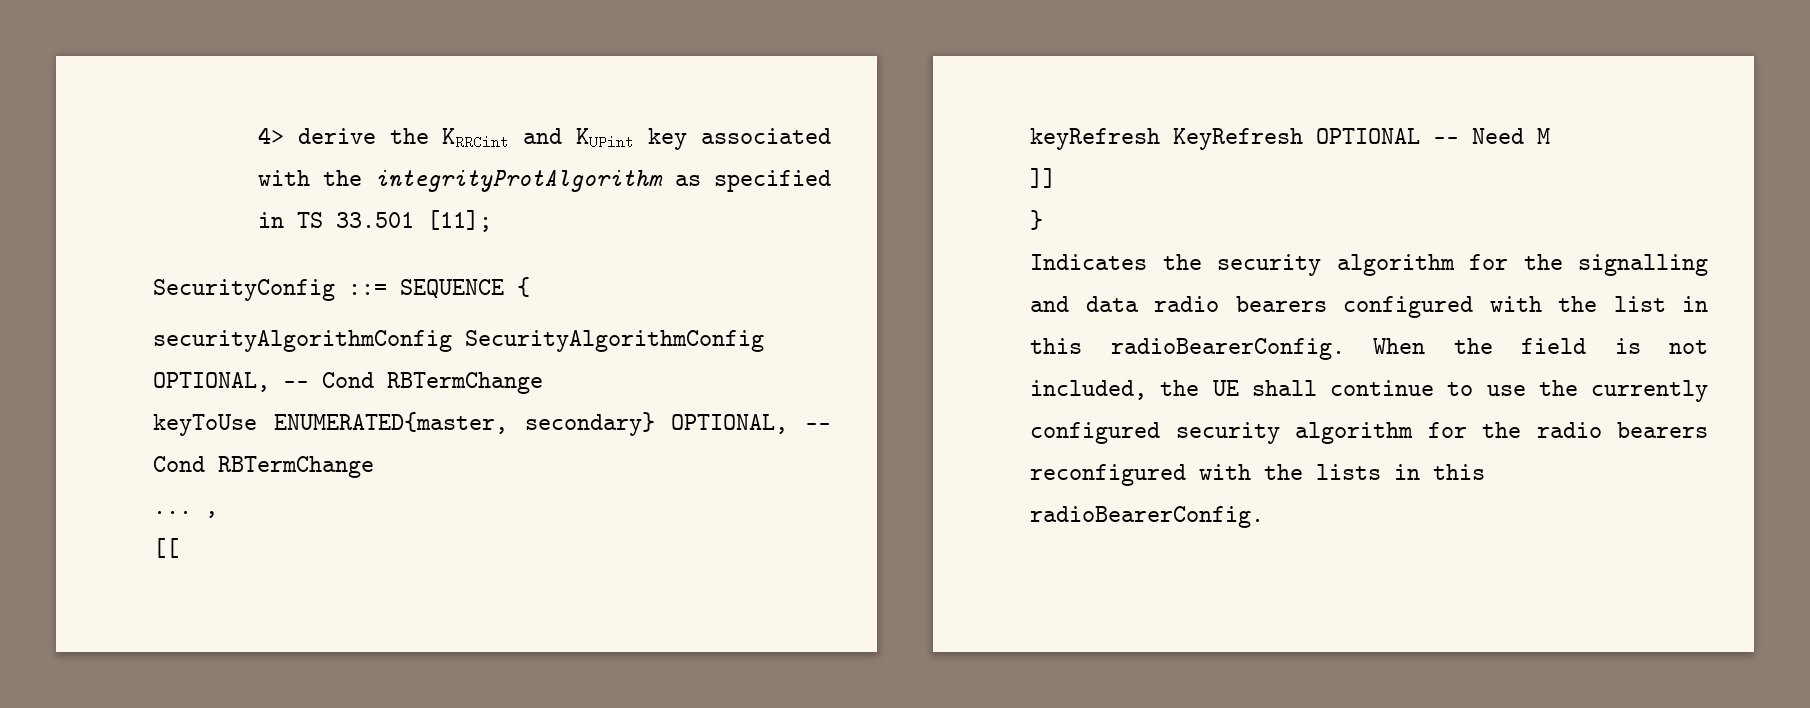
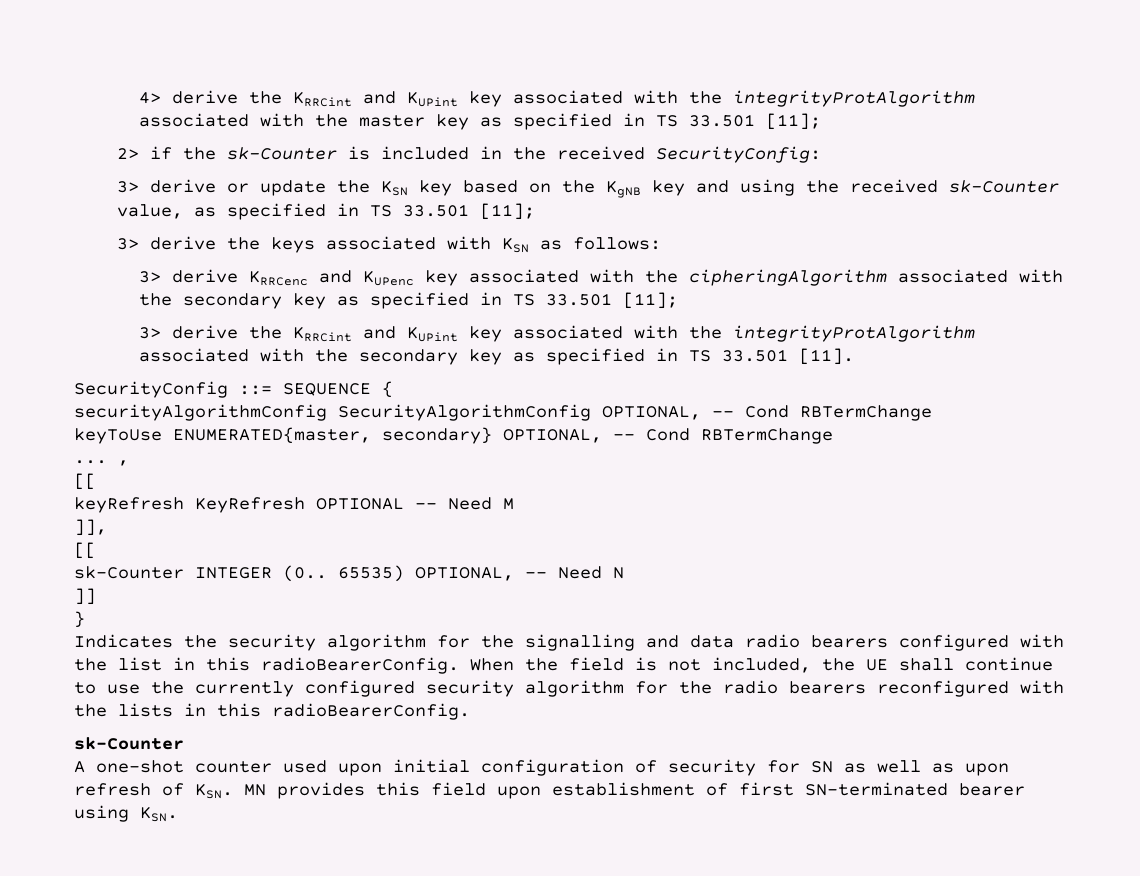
[674,170,831,192] [257,210,492,232] as specified in TS 33.501 [11]; -> [139,113,822,130] [117,146,822,163] [117,179,1060,198] [117,203,536,220] [117,236,662,253] [139,269,1064,286] [139,292,679,309] [139,325,976,342] [139,348,855,365] associated with the master key as specified in TS 33.501 [11]; // 2> if the sk-Counter is included in the received SecurityConfig: // 3> derive or update the KSN key based on the KgNB key and using the received sk-Counter value, as specified in TS 33.501 [11]; // 3> derive the keys associated with KSN as follows: // 3> derive KRRCenc and KUPenc key associated with the cipheringAlgorithm associated with the secondary key as specified in TS 33.501 [11]; // 3> derive the KRRCint and KUPint key associated with the integrityProtAlgorithm associated with the secondary key as specified in TS 33.501 [11].
(1550, 136) none -> [74,519,107,536] [74,542,96,559] [74,565,624,582] // ]], // [[ // sk-Counter INTEGER (0.. 65535) OPTIONAL, -- Need N
(1264, 517) none -> [74,737,184,750] [74,759,1009,776] [74,782,1025,799] [74,805,178,822] // sk-Counter // A one-shot counter used upon initial configuration of security for SN as well as upon refresh of KSN. MN provides this field upon establishment of first SN-terminated bearer using KSN.

